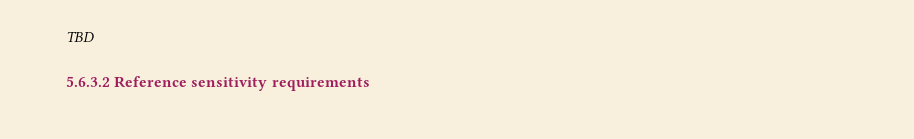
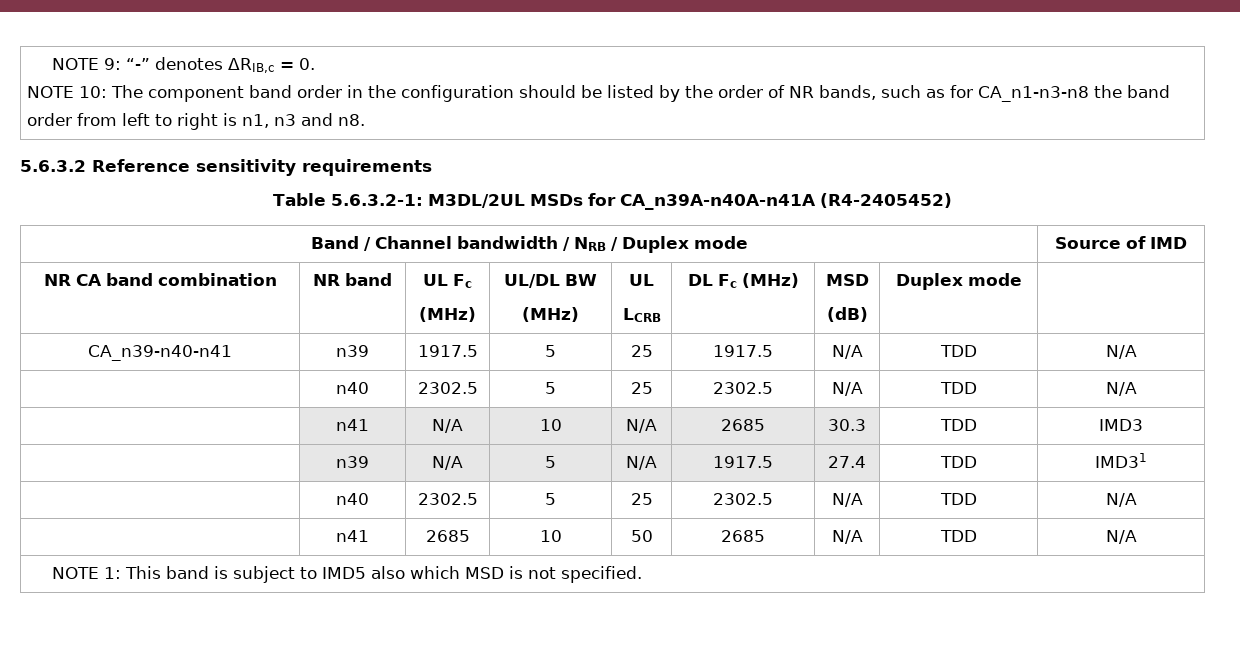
[66,31,94,42] [66,76,370,91] TBD // 5.6.3.2 Reference sensitivity requirements -> [52,57,316,73] [27,85,1171,102] [27,113,366,130] [20,159,432,176] [273,193,952,210] [310,236,748,253] [1055,236,1187,249] [43,273,277,286] [313,273,392,286] [423,274,472,288] [419,307,476,322] [504,274,598,288] [522,307,579,322] [629,274,654,286] [622,308,661,322] [687,273,799,288] [825,274,869,286] [826,307,868,322] [895,273,1022,290] [88,345,232,361] [336,345,369,357] [417,345,478,357] [545,345,556,357] [630,345,653,357] [713,345,773,357] [831,345,863,359] [939,345,977,357] [1105,345,1137,359] [336,382,369,394] [417,382,478,394] [545,382,556,394] [630,382,653,394] [713,382,773,394] [831,382,863,396] [939,382,977,394] [1105,382,1137,396] [336,419,369,431] [432,419,463,433] [539,419,562,431] [626,419,657,433] [721,419,765,431] [828,419,866,431] [939,419,977,431] [1099,419,1143,431] [336,456,369,468] [432,456,463,470] [545,456,556,468] [626,456,657,470] [713,456,773,468] [828,456,866,468] [939,456,977,468] [1095,453,1147,468] [336,493,369,505] [417,493,478,505] [545,493,556,505] [630,493,653,505] [713,493,773,505] [831,493,863,507] [939,493,977,505] [1105,493,1137,507] [336,530,369,542] [425,530,470,542] [539,530,562,542] [630,530,653,542] [721,530,765,542] [831,530,863,544] [939,530,977,542] [1105,530,1137,544] [52,566,643,583] NOTE 9: “-” denotes ΔRIB,c = 0. // NOTE 10: The component band order in the configuration should be listed by the order of NR bands, such as for CA_n1-n3-n8 the band order from left to right is n1, n3 and n8. // 5.6.3.2 Reference sensitivity requirements // Table 5.6.3.2-1: M3DL/2UL MSDs for CA_n39A-n40A-n41A (R4-2405452) // Band / Channel bandwidth / NRB / Duplex mode | Source of IMD // NR CA band combination | NR band | UL Fc // (MHz) | UL/DL BW // (MHz) | UL // LCRB | DL Fc (MHz) | MSD // (dB) | Duplex mode | // CA_n39-n40-n41 | n39 | 1917.5 | 5 | 25 | 1917.5 | N/A | TDD | N/A // | n40 | 2302.5 | 5 | 25 | 2302.5 | N/A | TDD | N/A // | n41 | N/A | 10 | N/A | 2685 | 30.3 | TDD | IMD3 // | n39 | N/A | 5 | N/A | 1917.5 | 27.4 | TDD | IMD31 // | n40 | 2302.5 | 5 | 25 | 2302.5 | N/A | TDD | N/A // | n41 | 2685 | 10 | 50 | 2685 | N/A | TDD | N/A // NOTE 1: This band is subject to IMD5 also which MSD is not specified.

